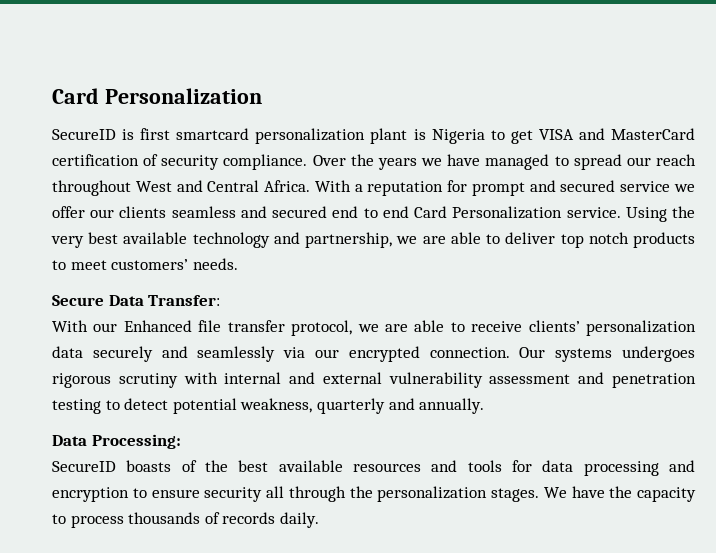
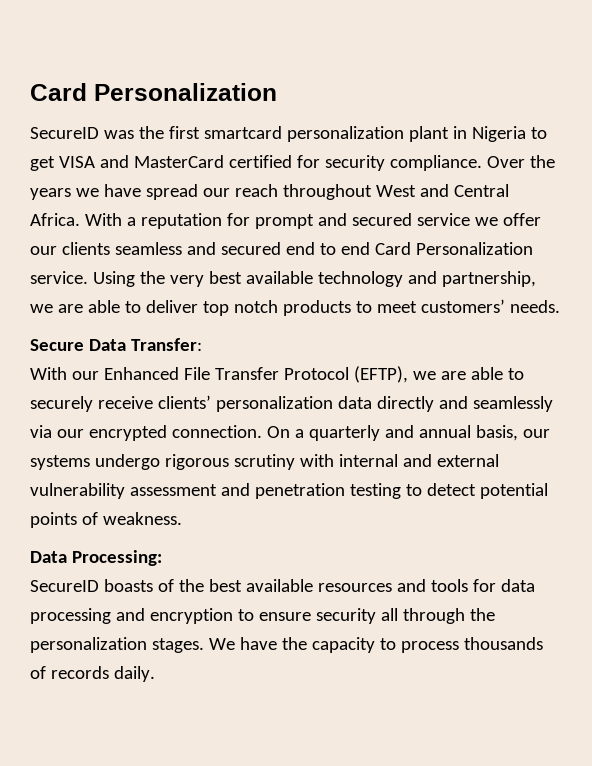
[122,129,135,140] is -> [103,126,164,139] was the
[413,129,426,140] is -> [452,126,467,139] in
[52,154,159,166] certification of -> [228,155,320,168] certified for
[485,154,569,170] managed to -> (141, 190) none
[198,320,465,336] file transfer protocol, we are able to -> [183,366,524,383] [30,396,93,412] File Transfer Protocol (EFTP), we are able to securely
[92,346,153,362] securely -> [376,396,434,412] directly
[519,346,695,362] Our systems undergoes -> [266,425,550,441] [30,454,160,470] On a quarterly and annual basis, our systems undergo
[240,398,485,414] weakness, quarterly and annually. -> [30,512,182,528] points of weakness.

